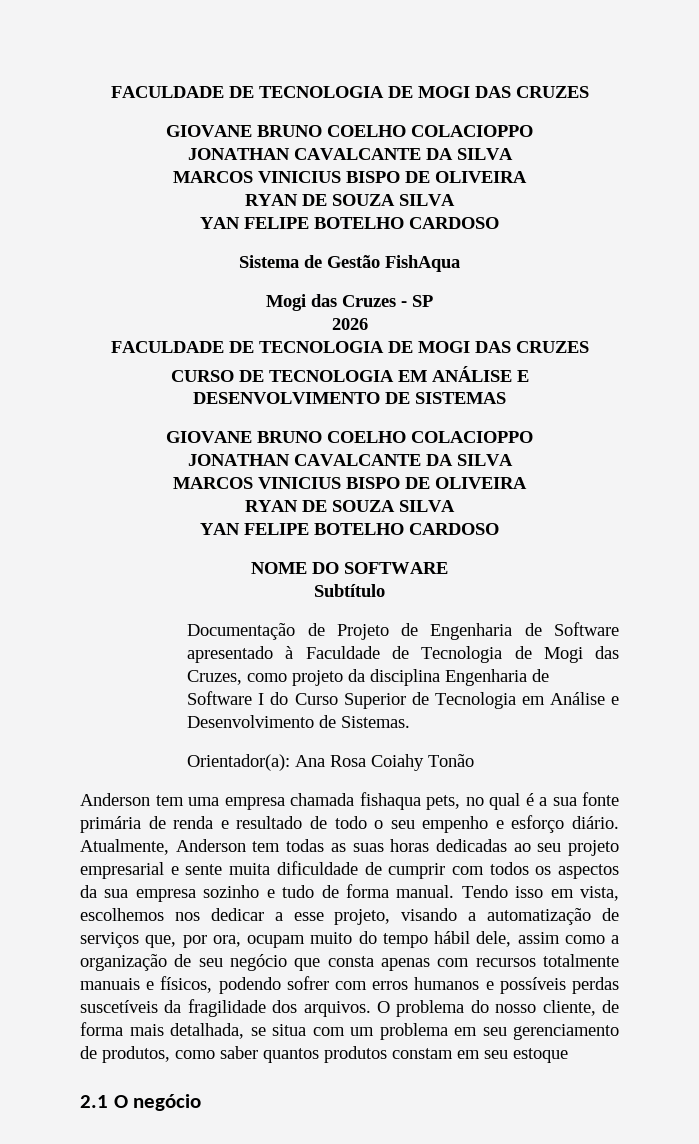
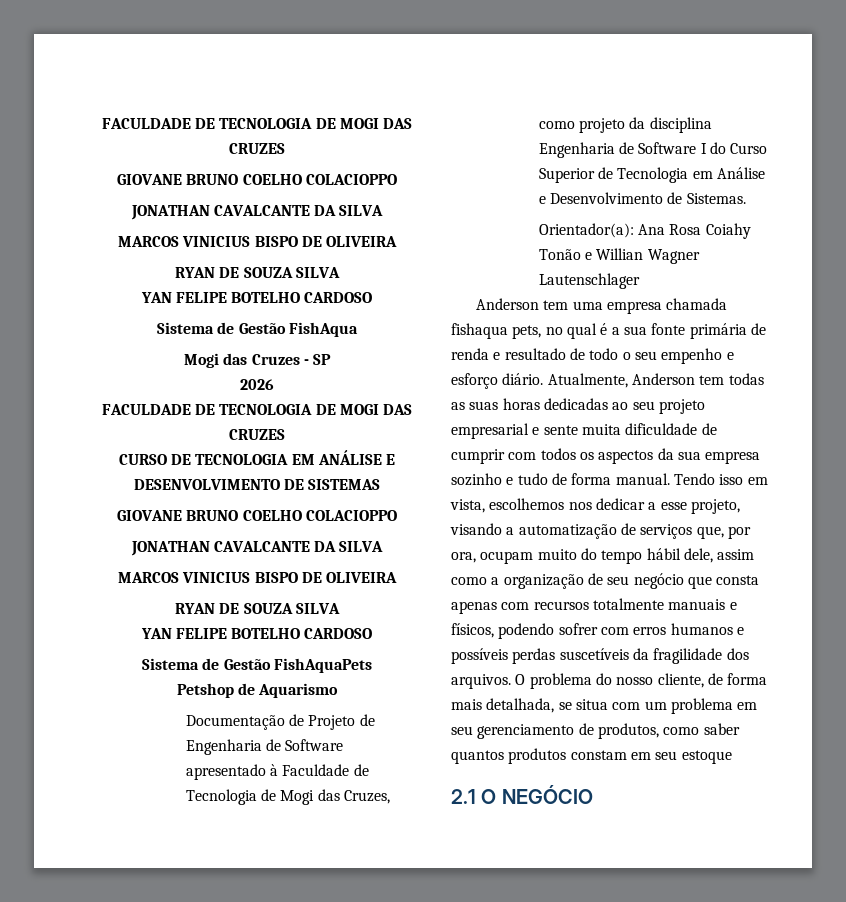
[251,562,448,574] [314,584,385,597] NOME DO SOFTWARE // Subtítulo -> [142,658,372,673] [176,683,339,698] Sistema de Gestão FishAquaPets // Petshop de Aquarismo
(475, 760) none -> [585,248,700,264] [538,273,640,289] e Willian Wagner Lautenschlager
[133,1094,202,1111] negócio -> [501,785,593,804] NEGÓCIO

